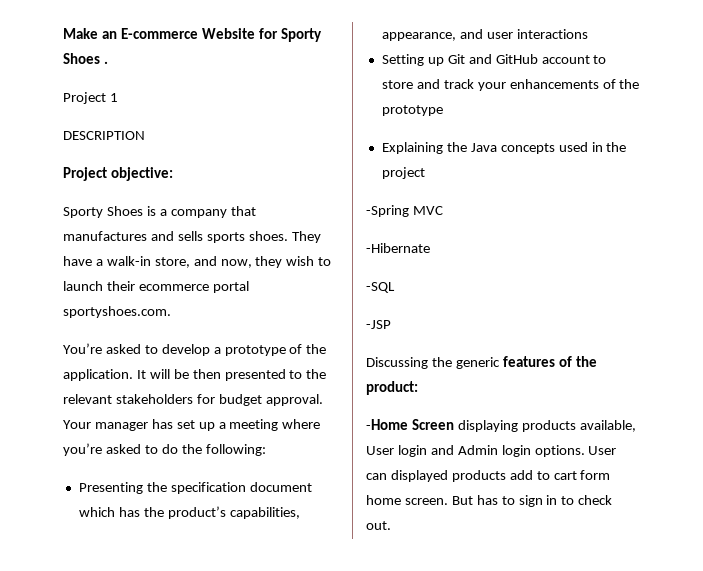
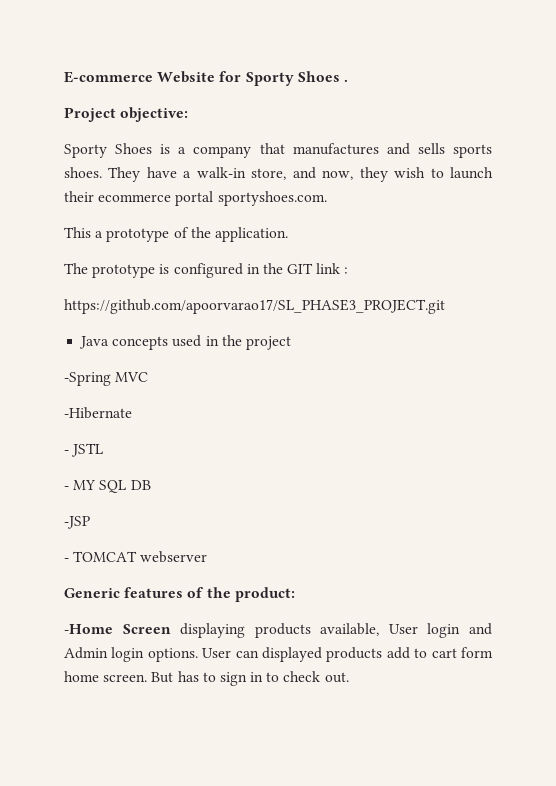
[63,28,117,39] Make an -> (64, 77) none
[63,92,118,104] [63,131,145,140] // Project 1 // DESCRIPTION -> (348, 80) none
[63,343,210,356] You’re asked to develop -> [64,227,91,238] This
[136,369,327,381] [63,394,323,406] [63,419,321,431] [63,443,266,456] [78,482,312,494] [78,506,300,519] [381,29,588,41] [381,54,607,66] [381,79,640,91] [381,105,443,116] [381,142,467,154] It will be then presented to the relevant stakeholders for budget approval. Your manager has set up a meeting where you’re asked to do the following: // Presenting the specification document which has the product’s capabilities, appearance, and user interactions // Setting up Git and GitHub account to store and track your enhancements of the prototype // Explaining the -> [64,263,349,278] [64,299,445,314] // The prototype is configured in the GIT link : // https://github.com/apoorvarao17/SL_PHASE3_PROJECT.git //
[366,282,395,293] [366,320,391,329] [366,357,500,369] -SQL // -JSP // Discussing the generic -> [64,443,104,457] [64,480,151,493] [64,516,90,529] [64,551,208,563] [64,588,120,598] - JSTL // - MY SQL DB // -JSP // - TOMCAT webserver // Generic

